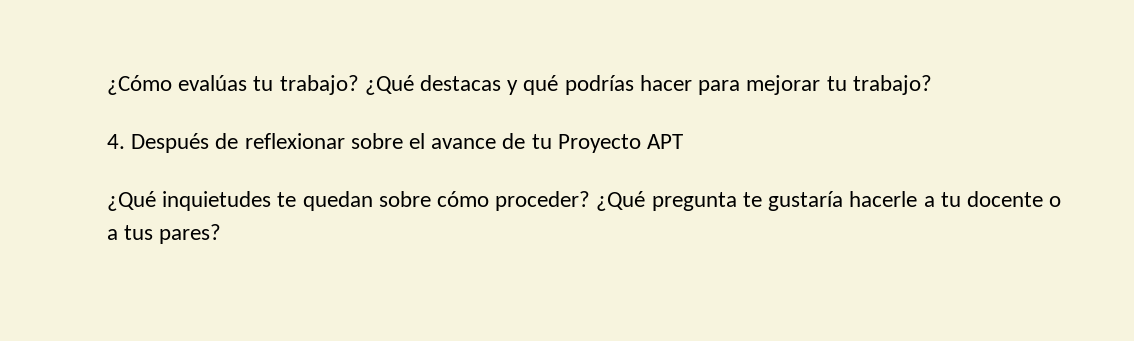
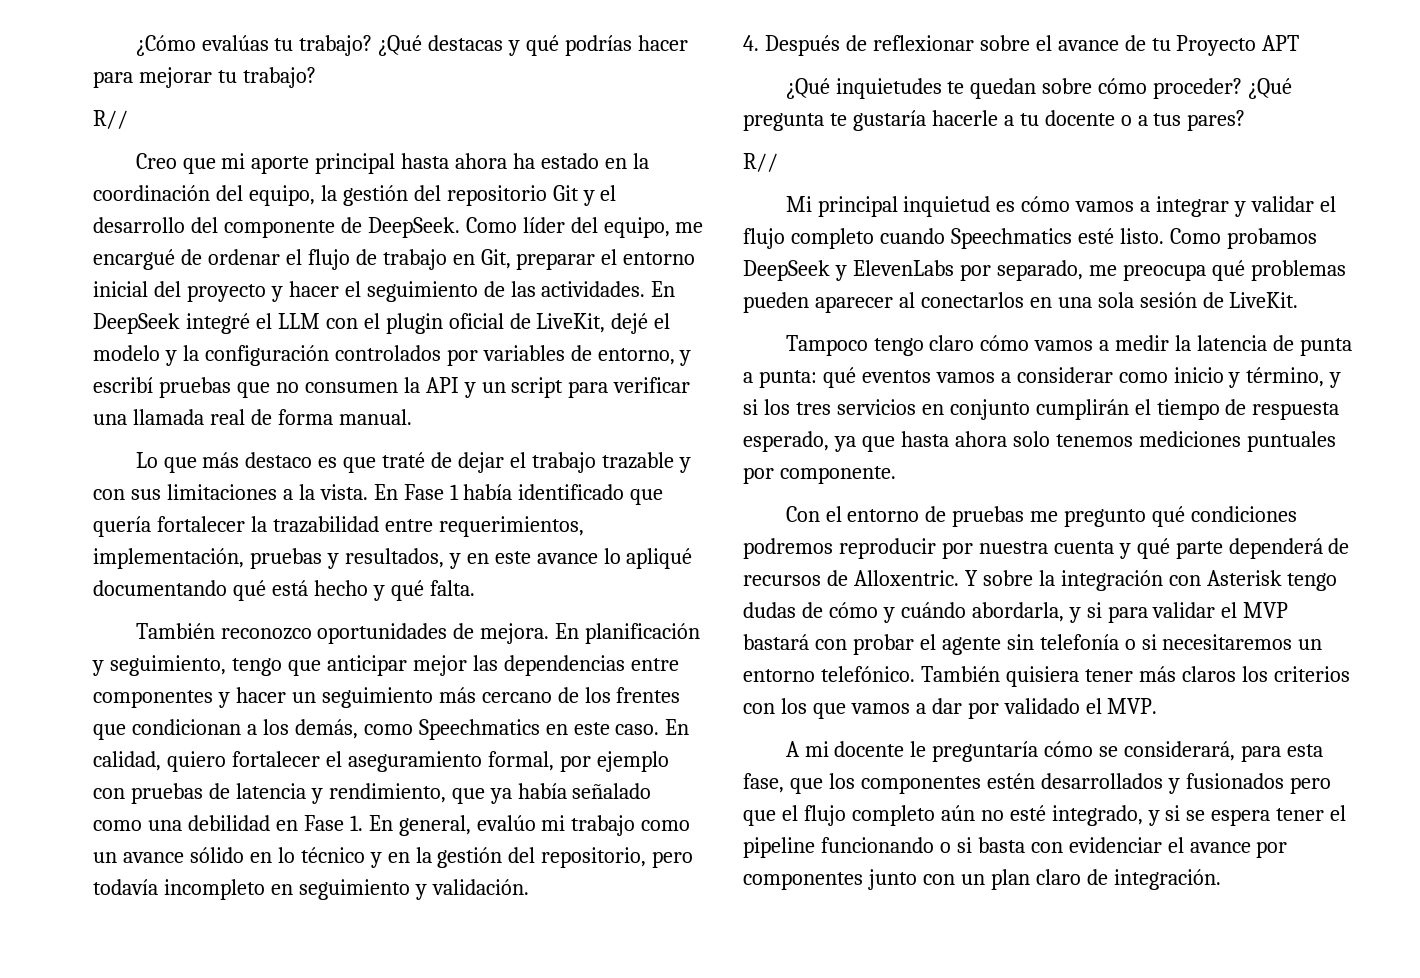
(932, 85) none -> [93,110,128,129] [135,153,649,174] [93,185,617,206] [93,217,704,238] [93,249,696,270] [93,281,676,302] [93,313,671,334] [93,345,692,366] [93,377,691,398] [93,409,412,425] [135,452,691,473] [93,484,664,505] [93,516,584,537] [93,548,693,569] [93,580,475,601] [135,623,701,644] [92,655,679,676] [93,687,681,708] [93,719,690,740] [93,751,669,772] [93,783,652,804] [93,815,691,836] [93,847,694,868] [93,879,529,900] // R// // Creo que mi aporte principal hasta ahora ha estado en la coordinación del equipo, la gestión del repositorio Git y el desarrollo del componente de DeepSeek. Como líder del equipo, me encargué de ordenar el flujo de trabajo en Git, preparar el entorno inicial del proyecto y hacer el seguimiento de las actividades. En DeepSeek integré el LLM con el plugin oficial de LiveKit, dejé el modelo y la configuración controlados por variables de entorno, y escribí pruebas que no consumen la API y un script para verificar una llamada real de forma manual. // Lo que más destaco es que traté de dejar el trabajo trazable y con sus limitaciones a la vista. En Fase 1 había identificado que quería fortalecer la trazabilidad entre requerimientos, implementación, pruebas y resultados, y en este avance lo apliqué documentando qué está hecho y qué falta. // También reconozco oportunidades de mejora. En planificación y seguimiento, tengo que anticipar mejor las dependencias entre componentes y hacer un seguimiento más cercano de los frentes que condicionan a los demás, como Speechmatics en este caso. En calidad, quiero fortalecer el aseguramiento formal, por ejemplo con pruebas de latencia y rendimiento, que ya había señalado como una debilidad en Fase 1. En general, evalúo mi trabajo como un avance sólido en lo técnico y en la gestión del repositorio, pero todavía incompleto en seguimiento y validación.
(222, 234) none -> [743,153,778,172] [785,196,1336,217] [743,228,1317,249] [743,260,1346,281] [743,292,1299,313] [785,335,1352,356] [743,367,1342,388] [743,399,1340,420] [743,431,1336,452] [743,466,896,484] [785,506,1298,527] [743,538,1350,559] [743,570,1338,591] [743,602,1289,623] [743,634,1323,655] [743,666,1350,687] [743,698,1158,719] [785,741,1324,762] [743,773,1331,794] [743,805,1347,826] [743,837,1288,858] [743,869,1221,890] // R// // Mi principal inquietud es cómo vamos a integrar y validar el flujo completo cuando Speechmatics esté listo. Como probamos DeepSeek y ElevenLabs por separado, me preocupa qué problemas pueden aparecer al conectarlos en una sola sesión de LiveKit. // Tampoco tengo claro cómo vamos a medir la latencia de punta a punta: qué eventos vamos a considerar como inicio y término, y si los tres servicios en conjunto cumplirán el tiempo de respuesta esperado, ya que hasta ahora solo tenemos mediciones puntuales por componente. // Con el entorno de pruebas me pregunto qué condiciones podremos reproducir por nuestra cuenta y qué parte dependerá de recursos de Alloxentric. Y sobre la integración con Asterisk tengo dudas de cómo y cuándo abordarla, y si para validar el MVP bastará con probar el agente sin telefonía o si necesitaremos un entorno telefónico. También quisiera tener más claros los criterios con los que vamos a dar por validado el MVP. // A mi docente le preguntaría cómo se considerará, para esta fase, que los componentes estén desarrollados y fusionados pero que el flujo completo aún no esté integrado, y si se espera tener el pipeline funcionando o si basta con evidenciar el avance por componentes junto con un plan claro de integración.

